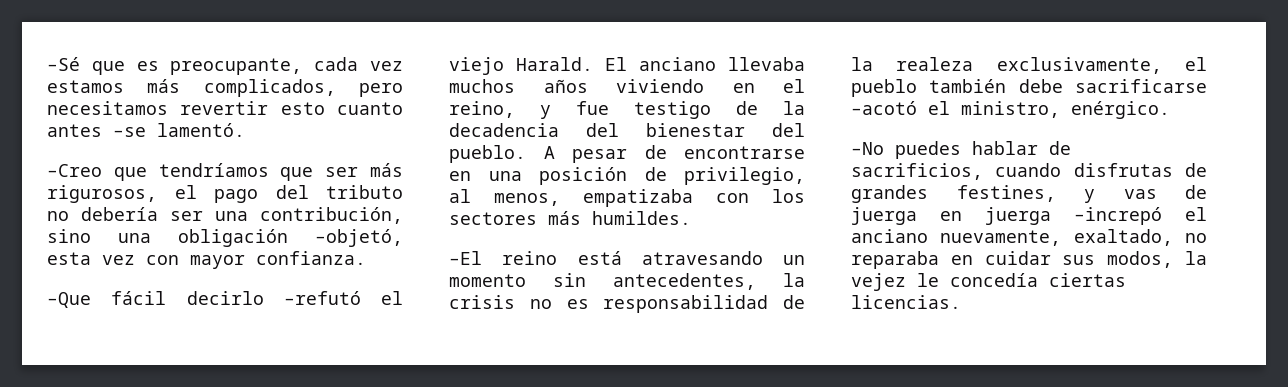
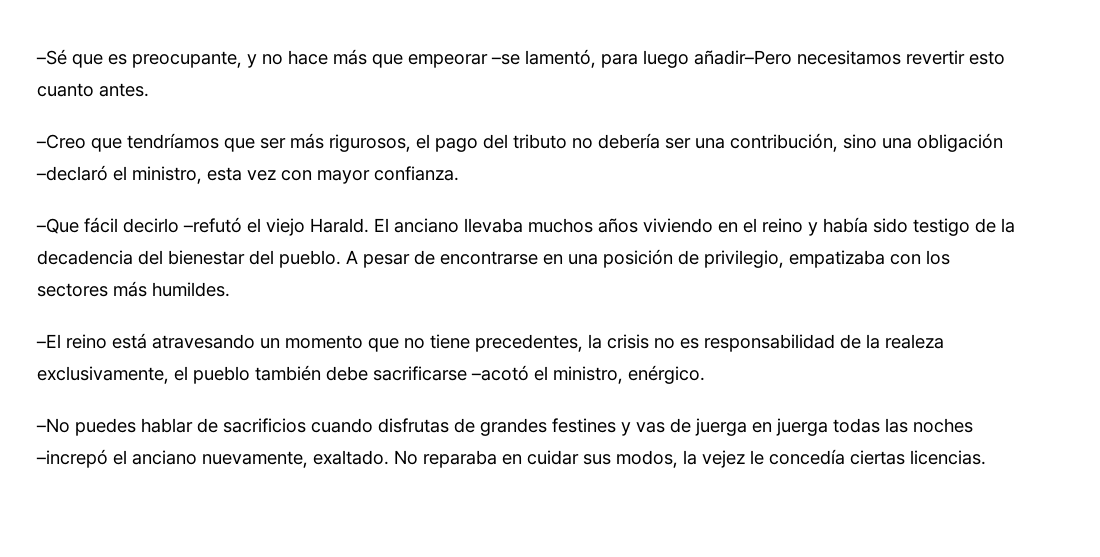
[314,57,403,71] [47,79,403,97] cada vez estamos más complicados, pero -> [247,49,792,68] y no hace más que empeorar –se lamentó, para luego añadir–Pero
[47,123,245,137] antes –se lamentó. -> [99,83,149,97] antes.
[315,229,403,247] –objetó, -> [36,165,202,184] –declaró el ministro,
[449,101,609,119] reino, y fue -> [762,217,908,236] reino y había sido
[449,189,560,206] al menos, -> (784, 259) none
[553,273,756,290] sin antecedentes, -> [368,334,583,352] que no tiene precedentes,
[851,163,983,180] sacrificios, -> [223,418,306,433] sacrificios
[956,185,1056,202] festines, -> [552,418,616,433] festines
(1051, 216) none -> [833,418,973,433] todas las noches
[1073,229,1207,246] exaltado, no -> [313,450,418,465] exaltado. No

